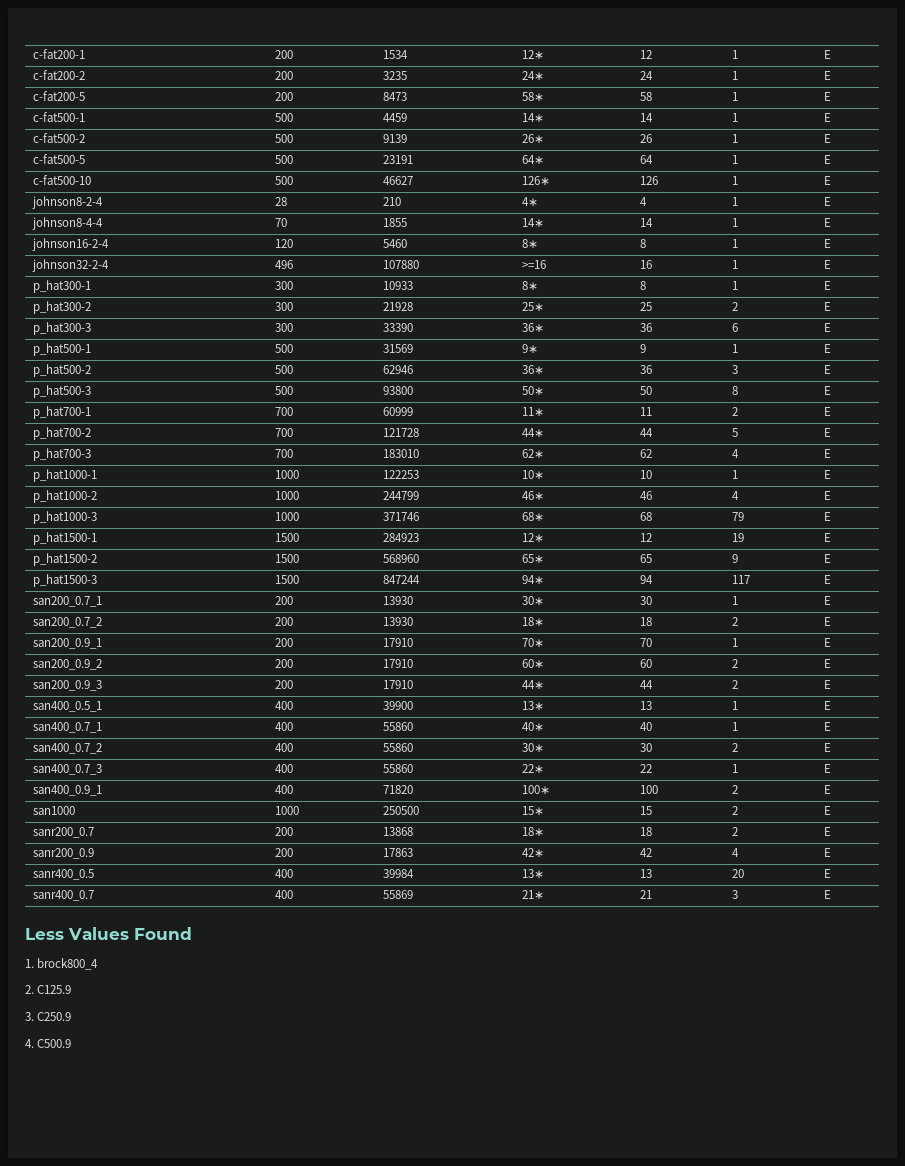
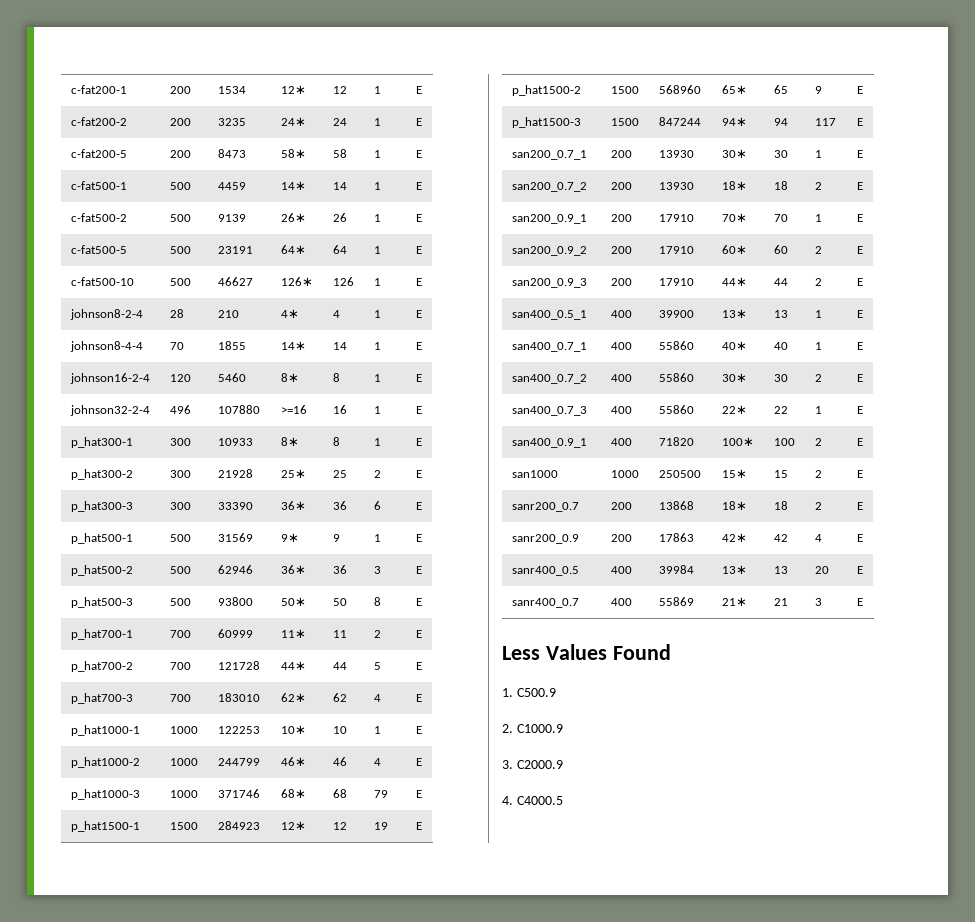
[37,958,99,970] brock800_4 -> [516,688,556,697] C500.9
[37,985,72,994] C125.9 -> [516,724,563,733] C1000.9
[37,1012,72,1021] C250.9 -> [516,760,563,769] C2000.9
[37,1039,72,1048] C500.9 -> [516,796,563,805] C4000.5

